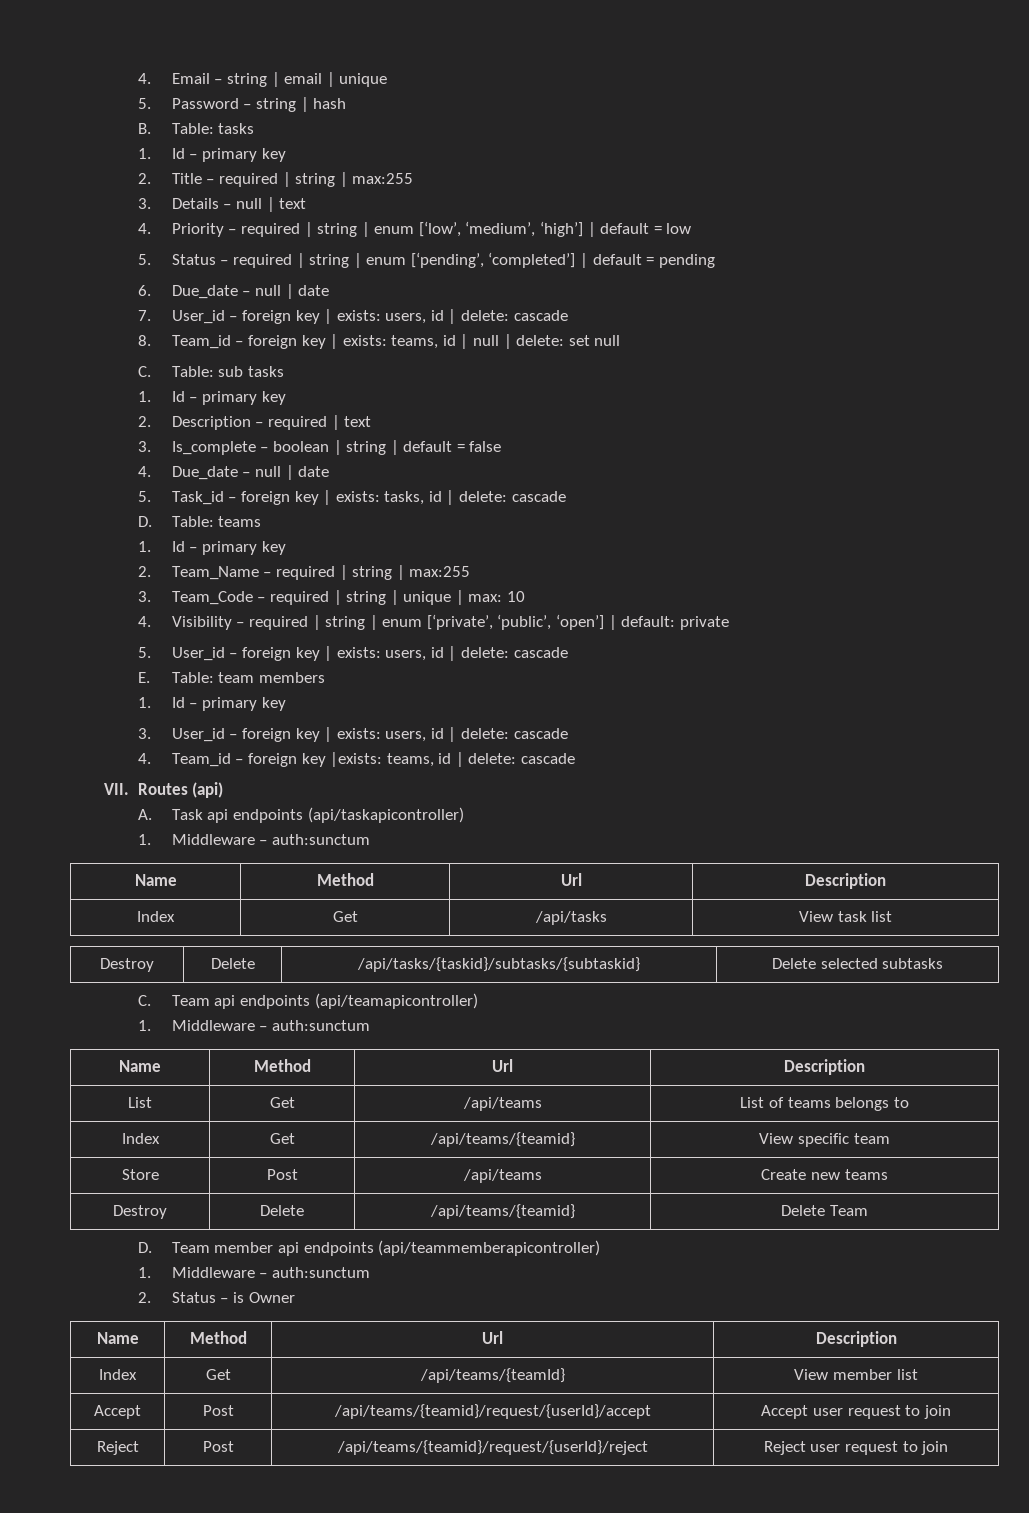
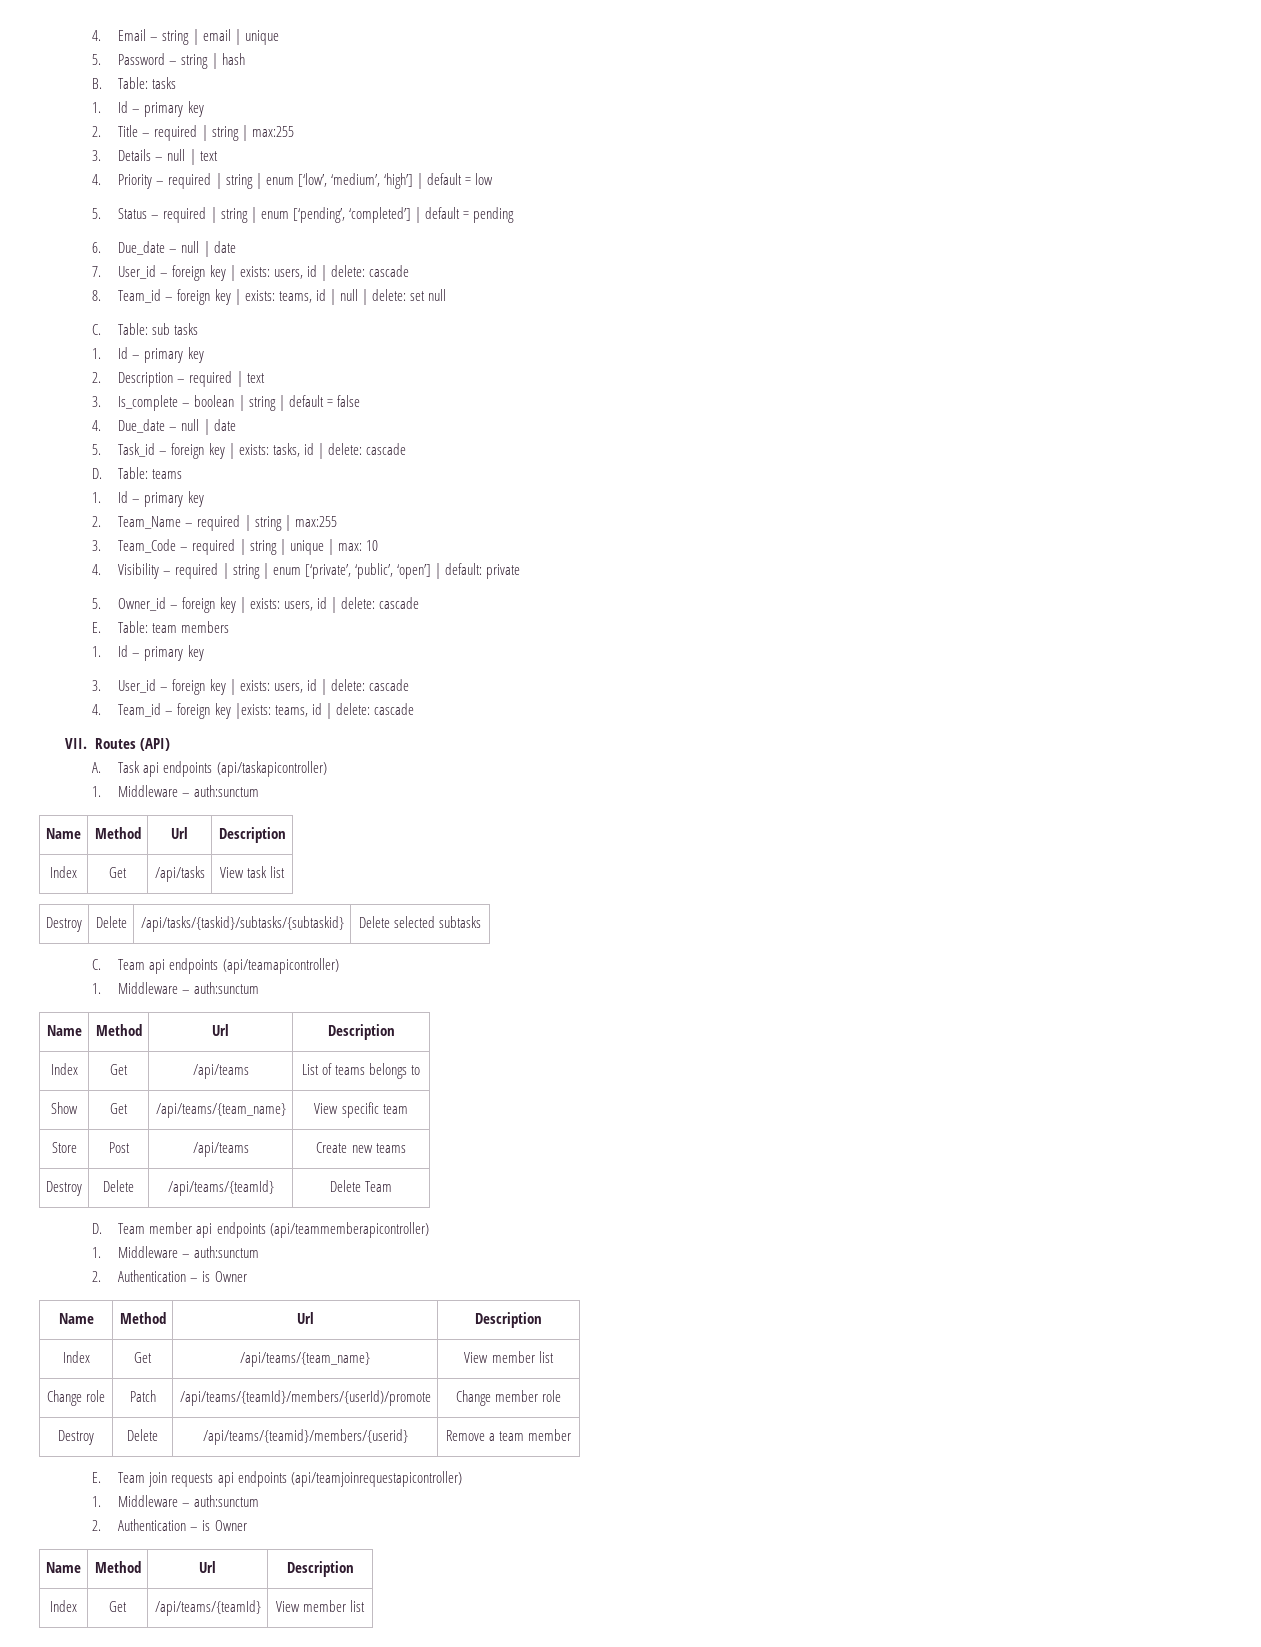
[171,647,225,661] User_id -> [118,597,167,611] Owner_id
[192,782,224,798] (api) -> [140,738,171,751] (API)
[128,1097,152,1108] List -> [50,1063,78,1075] Index
[121,1133,160,1144] [269,1133,295,1144] [429,1132,575,1147] Index | Get | /api/teams/{teamid} -> [51,1102,78,1114] [110,1103,128,1114] [155,1103,286,1118] Show | Get | /api/teams/{team_name}
[429,1204,575,1219] /api/teams/{teamid} -> [167,1180,274,1196] /api/teams/{teamId}
[171,1292,216,1303] Status -> [118,1270,247,1282] [58,1313,94,1324] [119,1312,166,1324] [296,1312,314,1324] [475,1312,542,1328] [62,1351,90,1363] [134,1352,152,1363] [240,1352,370,1367] [464,1351,554,1363] [46,1390,106,1406] [129,1390,156,1402] [179,1390,431,1406] [455,1390,562,1406] [58,1430,94,1445] [127,1429,158,1441] [202,1429,408,1445] [445,1429,572,1441] [91,1471,462,1487] [91,1495,260,1507] [91,1519,187,1531] Authentication – is Owner // Name | Method | Url | Description // Index | Get | /api/teams/{team_name} | View member list // Change role | Patch | /api/teams/{teamId}/members/{userId)/promote | Change member role // Destroy | Delete | /api/teams/{teamid}/members/{userid} | Remove a team member // E. Team join requests api endpoints (api/teamjoinrequestapicontroller) // 1. Middleware – auth:sunctum // 2. Authentication
[94,1405,141,1419] [202,1405,234,1416] [333,1404,651,1419] [761,1405,951,1419] [96,1441,139,1455] [202,1441,234,1452] [336,1440,648,1455] [763,1441,949,1455] // Accept | Post | /api/teams/{teamid}/request/{userId}/accept | Accept user request to join // Reject | Post | /api/teams/{teamid}/request/{userId}/reject | Reject user request to join -> (366, 1606) none

